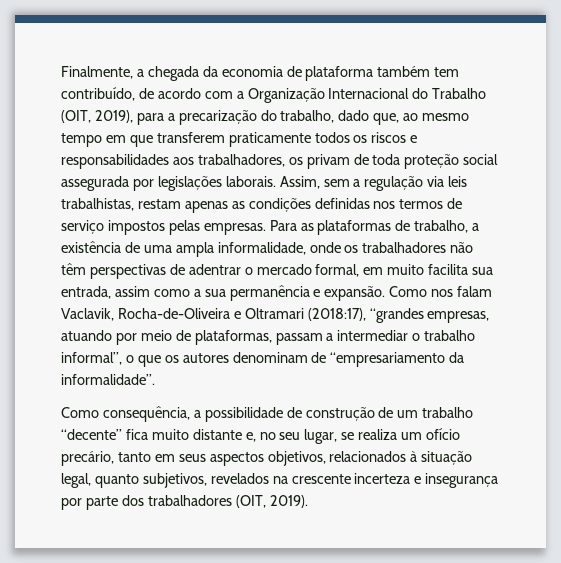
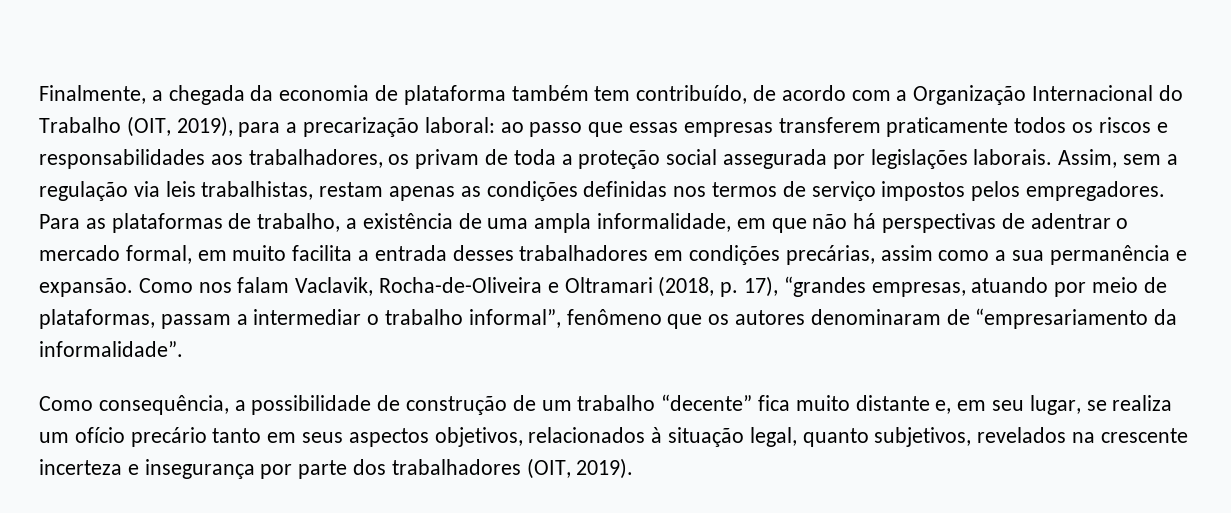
[260,110,470,125] [61,133,153,147] do trabalho, dado que, ao mesmo tempo em que -> [424,117,773,137] laboral: ao passo que essas empresas
(401, 159) none -> [561,154,573,165] a
[168,220,266,235] pelas empresas. -> [971,181,1166,201] pelos empregadores.
[309,242,474,253] [61,263,86,275] onde os trabalhadores não têm -> [736,213,877,233] em que não há
[472,267,494,275] [61,286,111,299] sua entrada, -> [358,245,875,265] a entrada desses trabalhadores em condições precárias,
[307,308,366,321] (2018:17), -> [658,276,779,297] (2018, p. 17),
[125,355,134,363] o -> [566,309,662,325] fenômeno
[232,352,308,363] denominam -> [810,309,941,325] denominaram
[259,432,276,440] no -> [957,400,987,411] em
[61,451,114,466] precário, -> [130,427,207,447] precário

